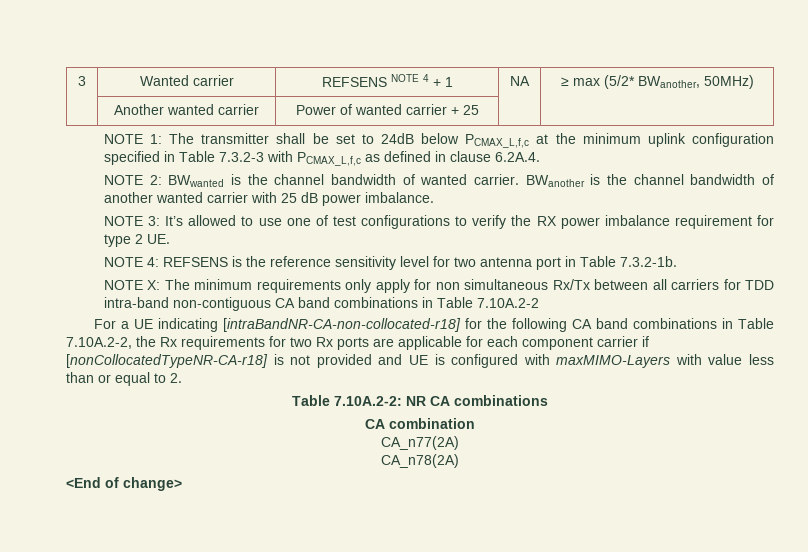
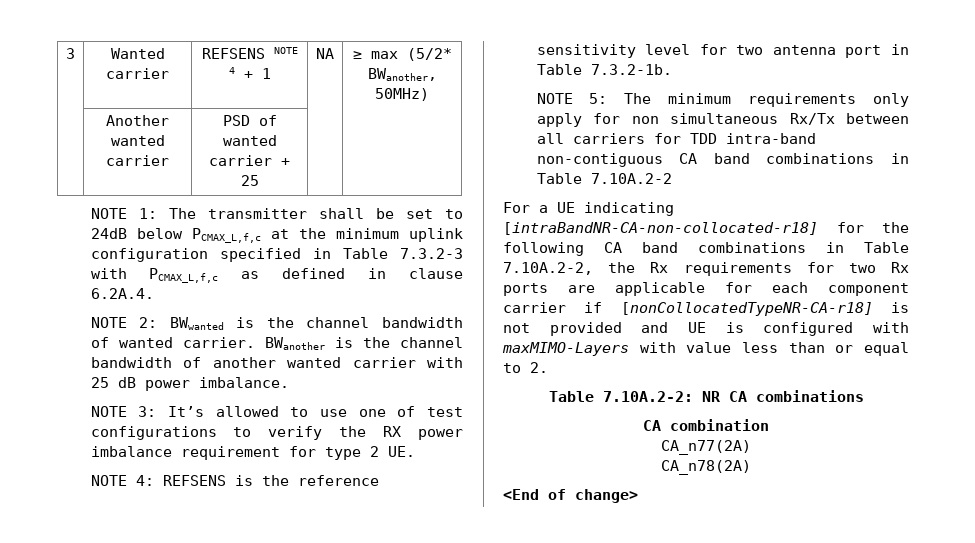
[295,105,336,115] Power -> [222,115,250,126] PSD
[147,280,161,290] X: -> [589,93,608,104] 5:

